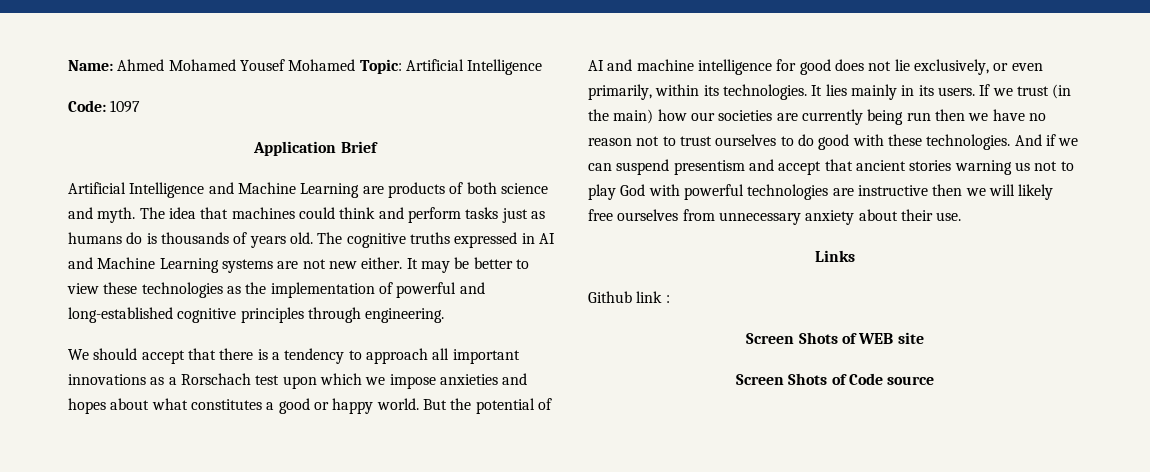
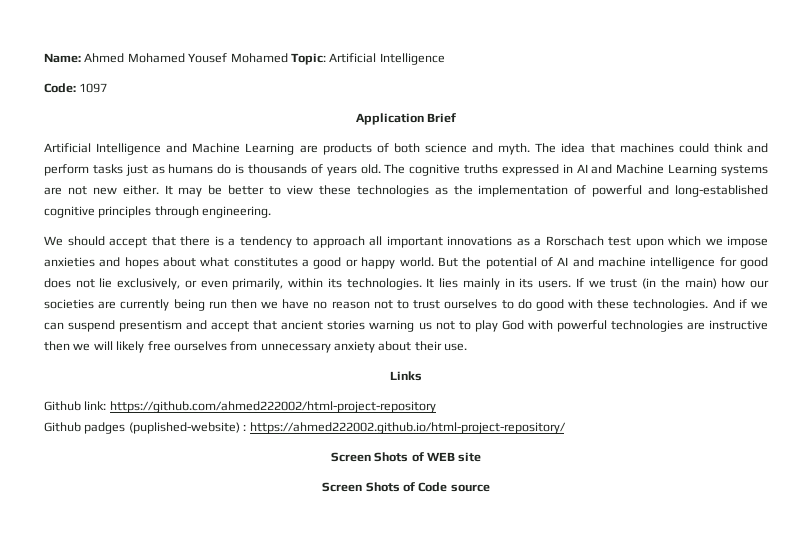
[636,291,663,303] link -> [84,401,436,413] [44,422,240,434] link: https://github.com/ahmed222002/html-project-repository // Github padges (puplished-website)
(670, 299) none -> [249,422,566,434] https://ahmed222002.github.io/html-project-repository/

